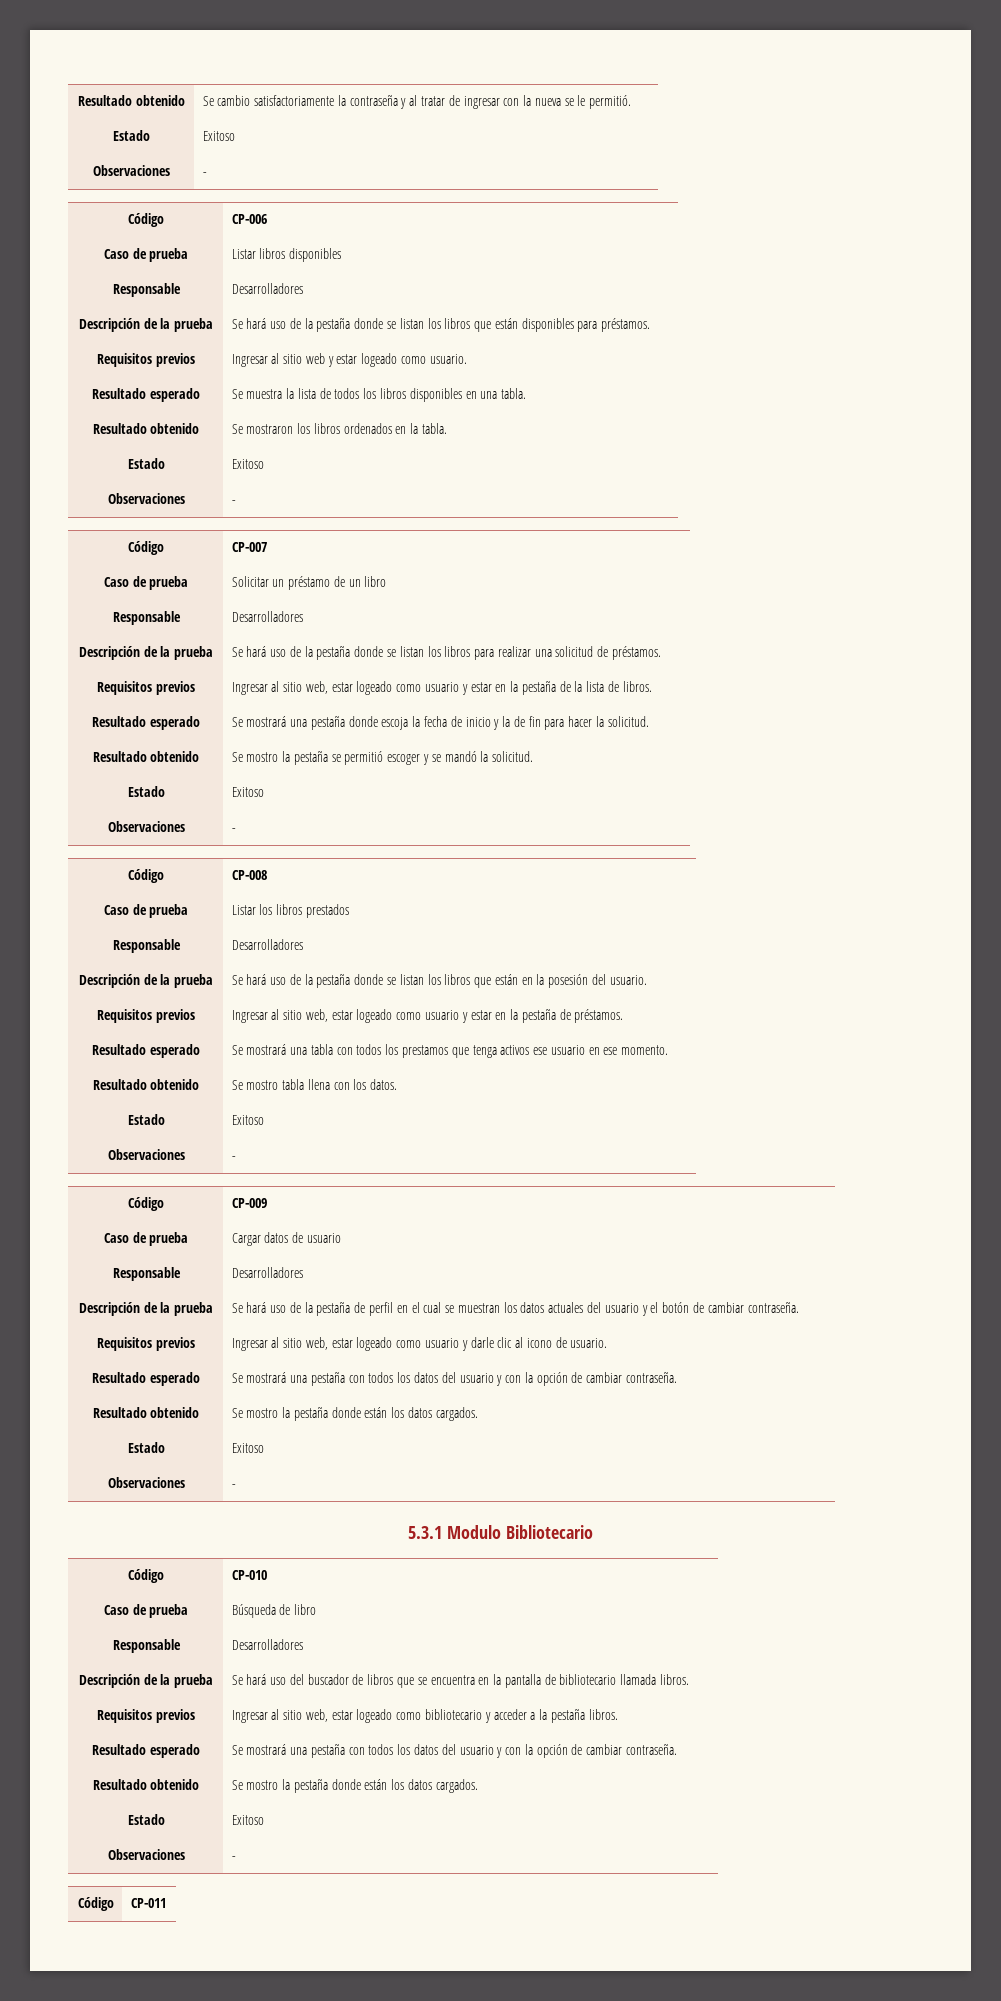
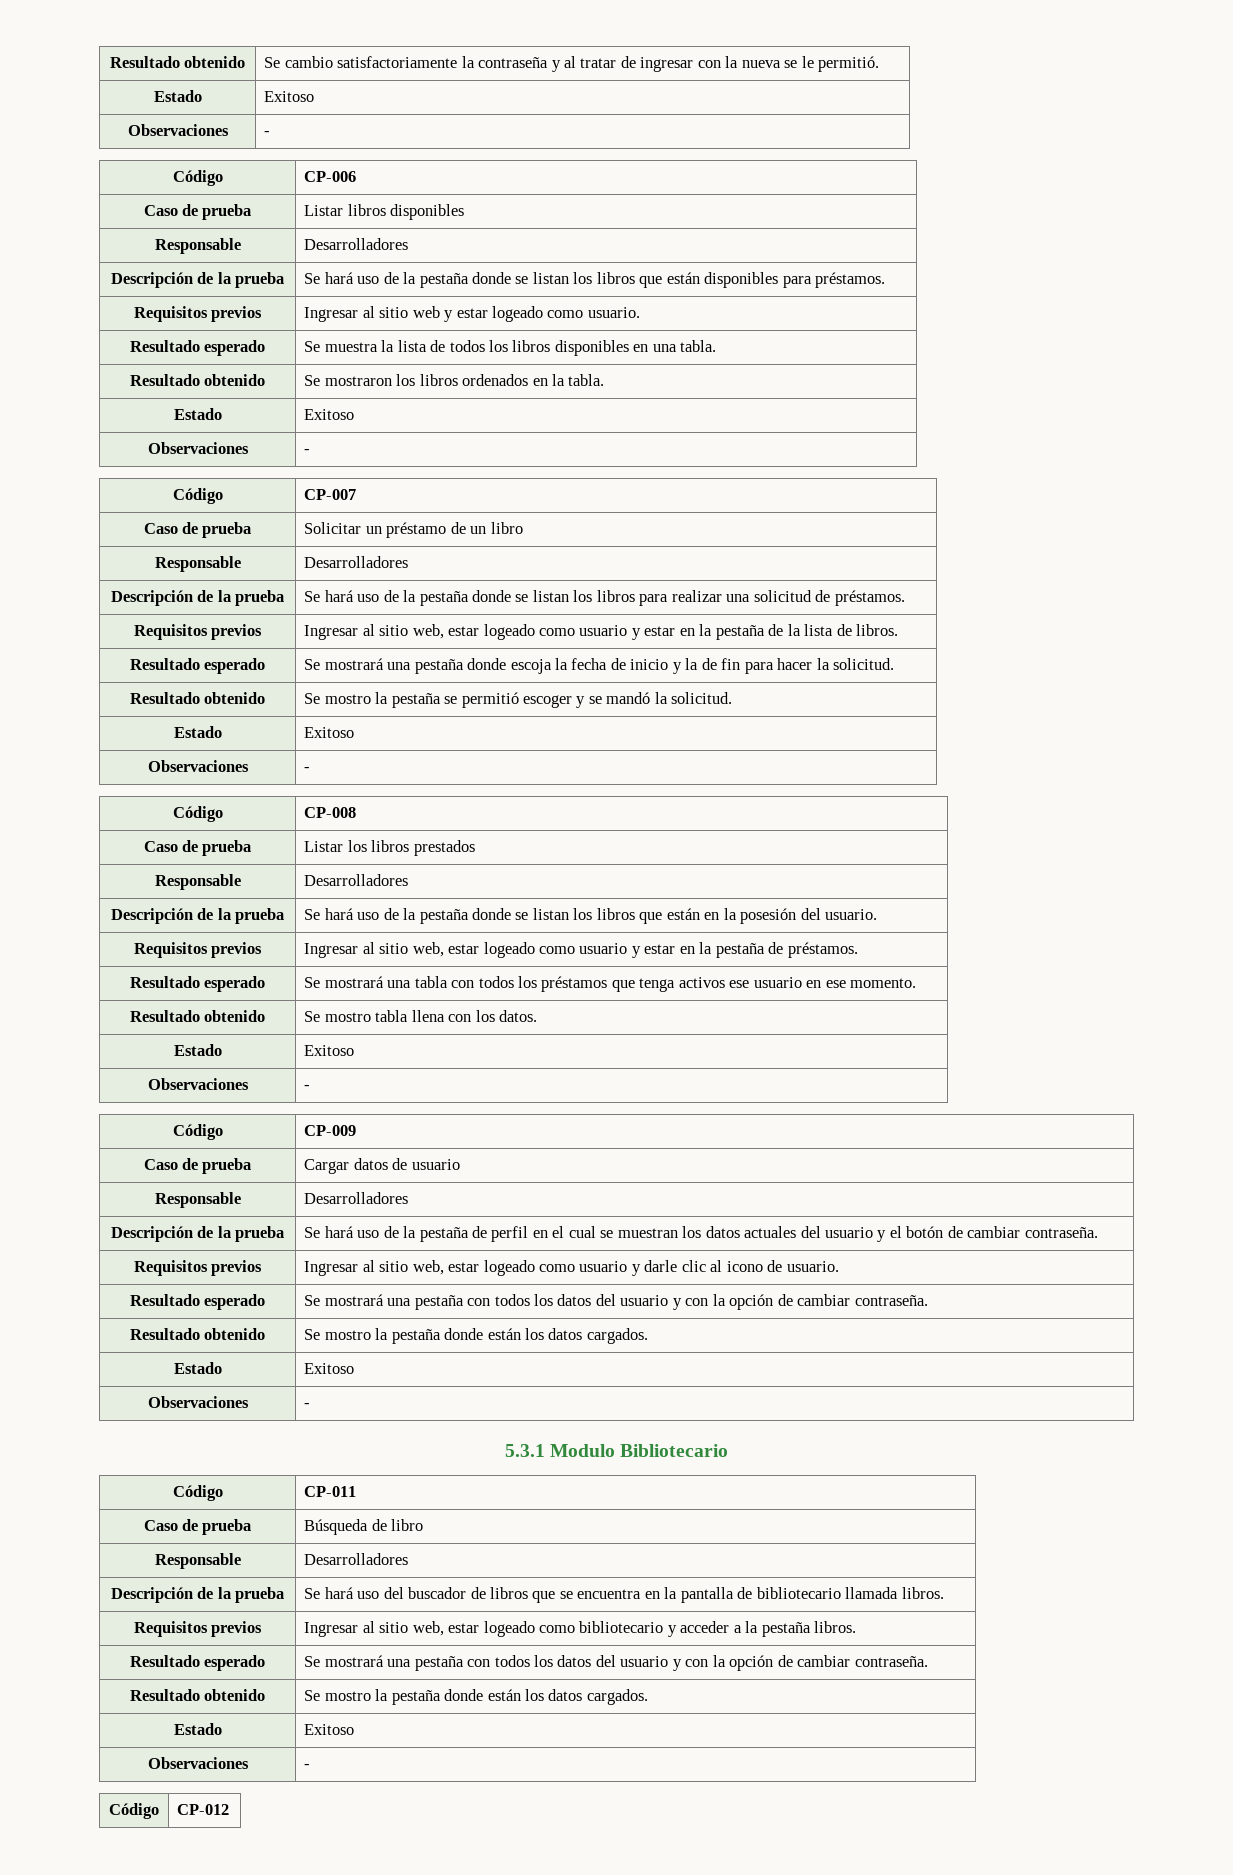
[402,1045,449,1058] prestamos -> [541,976,608,992] préstamos
[231,1570,267,1580] CP-010 -> [304,1486,357,1497] CP-011
[130,1898,166,1908] CP-011 -> [177,1804,230,1815] CP-012

